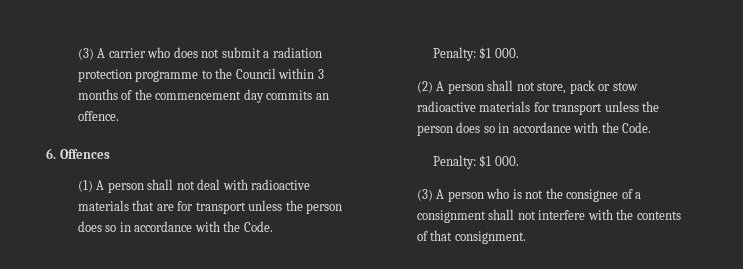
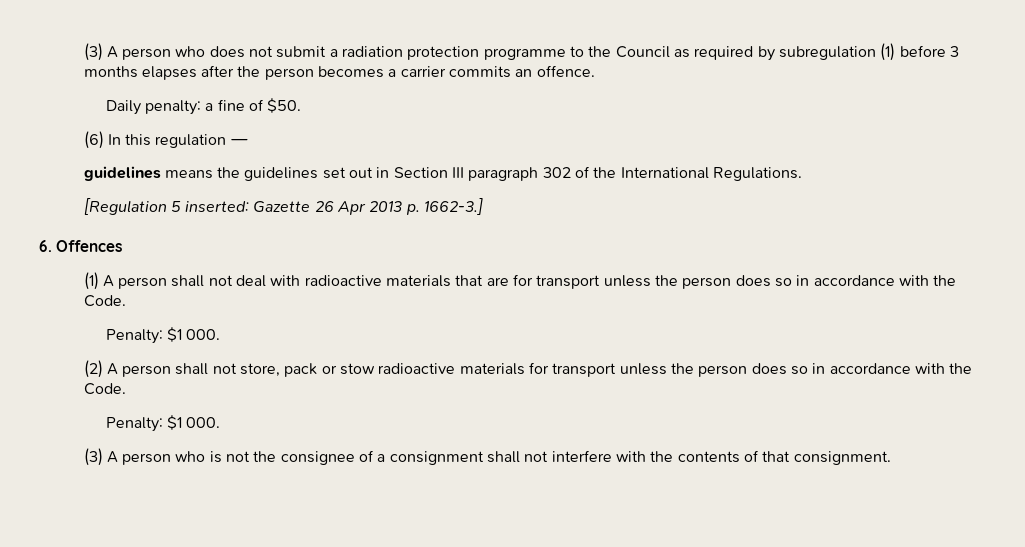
[77,48,146,60] (3) A carrier -> [83,43,172,61] (3) A person
[278,68,324,79] [77,89,329,103] [77,111,119,121] within 3 months of the commencement day commits an offence. -> [674,43,959,61] [83,65,595,80] [105,98,302,115] [83,131,248,149] [83,166,803,181] [83,198,484,215] as required by subregulation (1) before 3 months elapses after the person becomes a carrier commits an offence. // Daily penalty: a fine of $50. // (6) In this regulation — // guidelines means the guidelines set out in Section III paragraph 302 of the International Regulations. // [Regulation 5 inserted: Gazette 26 Apr 2013 p. 1662-3.]

